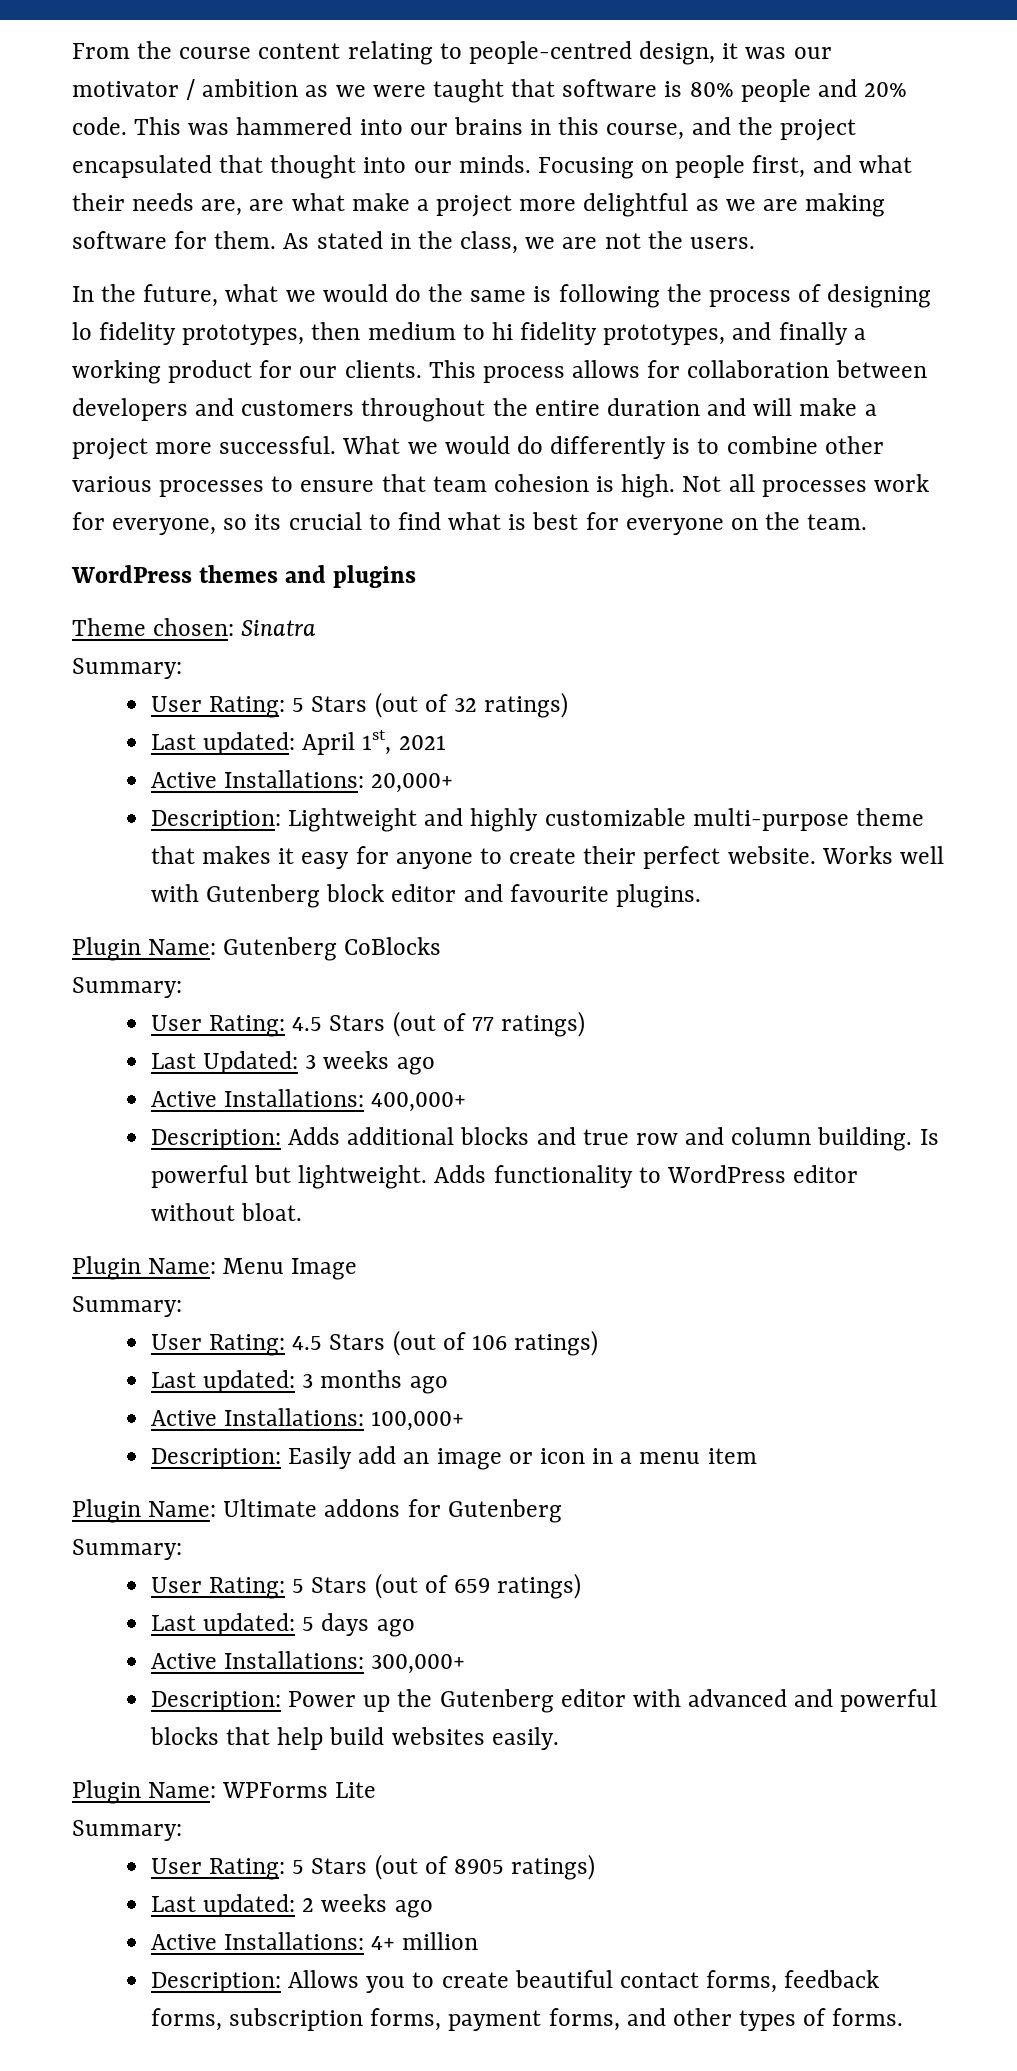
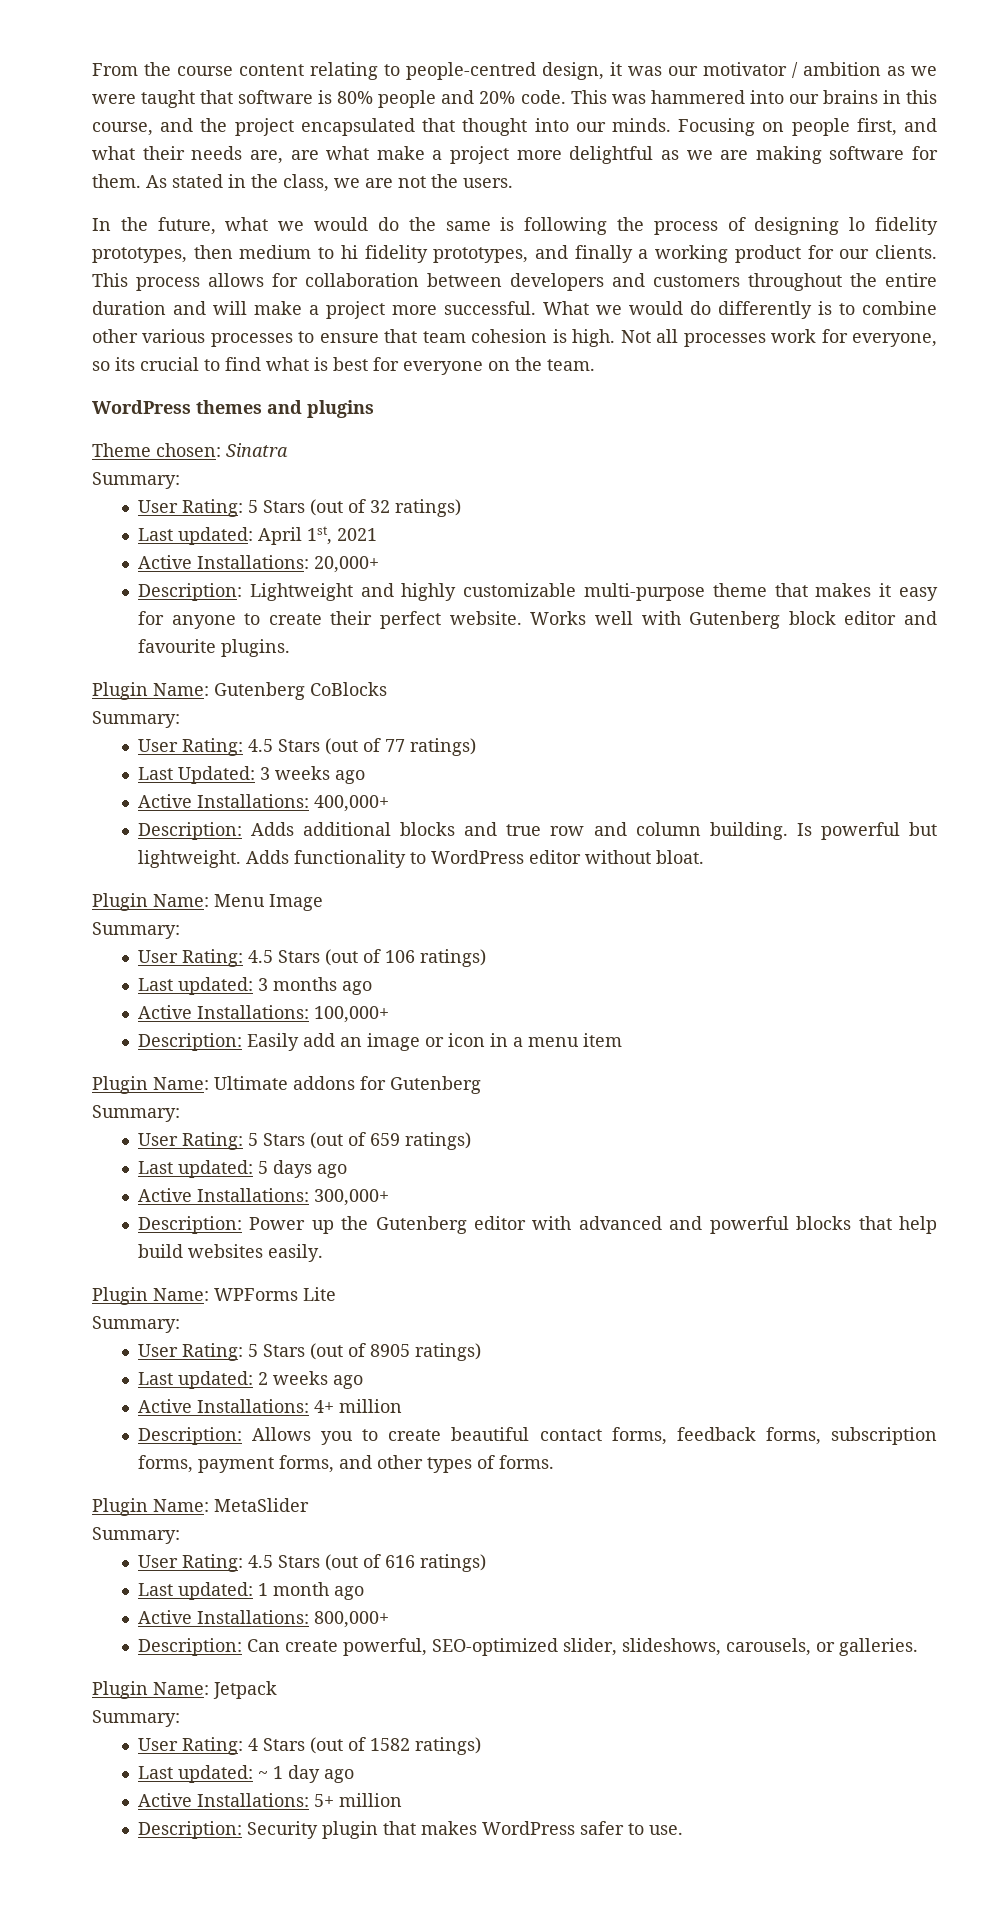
(904, 2017) none -> [92,1498,309,1516] [92,1527,180,1544] [137,1554,486,1572] [137,1582,364,1600] [137,1610,389,1628] [137,1638,918,1656] [92,1681,277,1699] [92,1710,180,1727] [137,1737,481,1755] [137,1765,354,1783] [137,1793,402,1807] [137,1821,683,1839] // Plugin Name: MetaSlider // Summary: // User Rating: 4.5 Stars (out of 616 ratings) // Last updated: 1 month ago // Active Installations: 800,000+ // Description: Can create powerful, SEO-optimized slider, slideshows, carousels, or galleries. // Plugin Name: Jetpack // Summary: // User Rating: 4 Stars (out of 1582 ratings) // Last updated: ~ 1 day ago // Active Installations: 5+ million // Description: Security plugin that makes WordPress safer to use.

